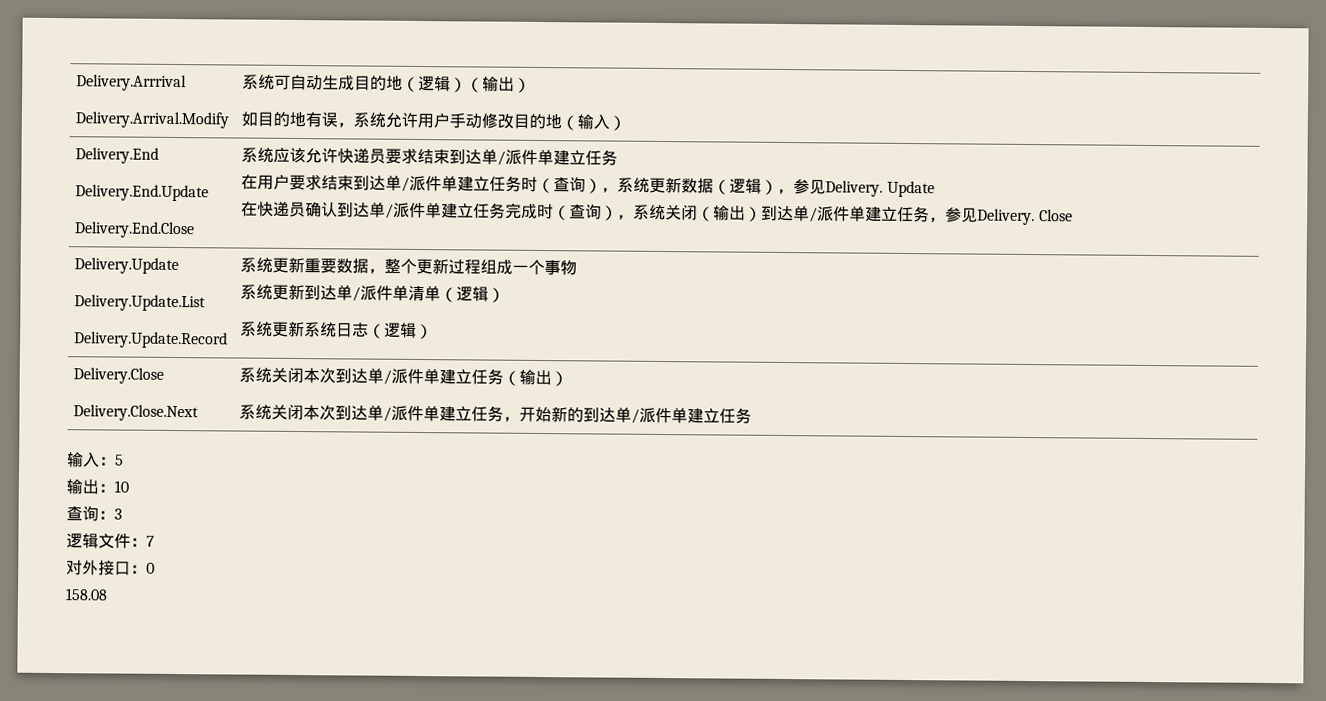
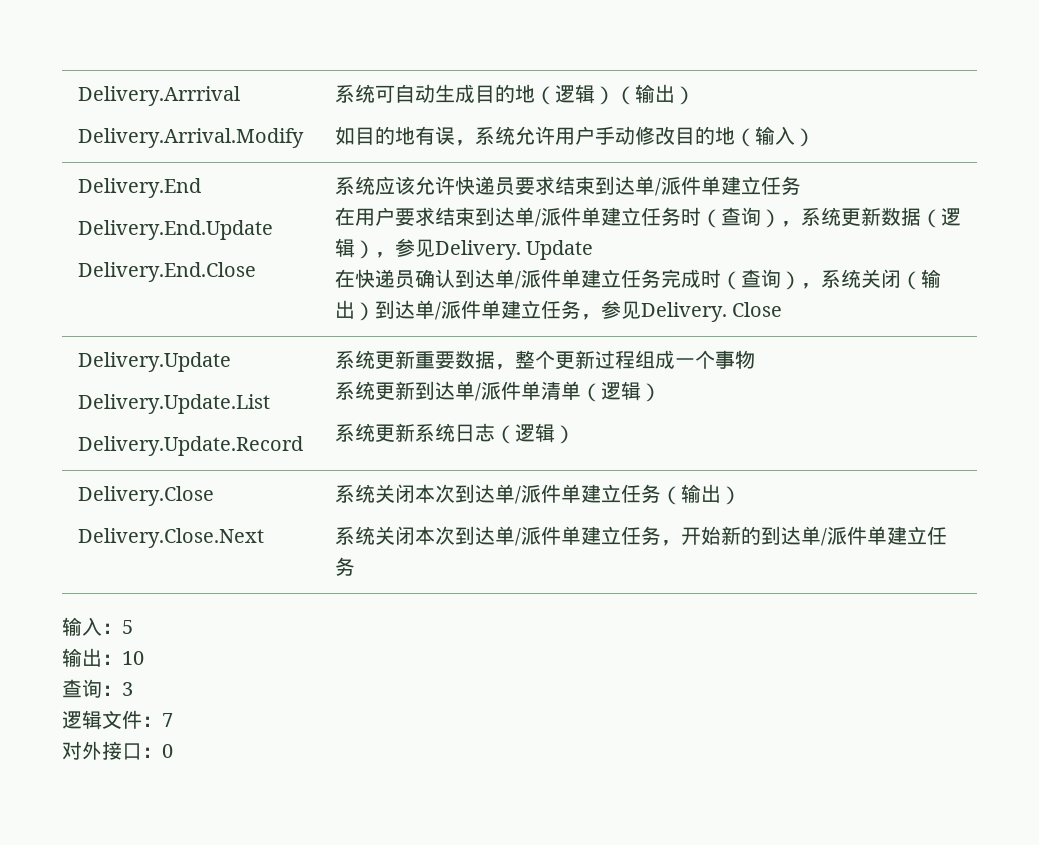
[65,588,108,601] // 158.08 -> (173, 751) none

